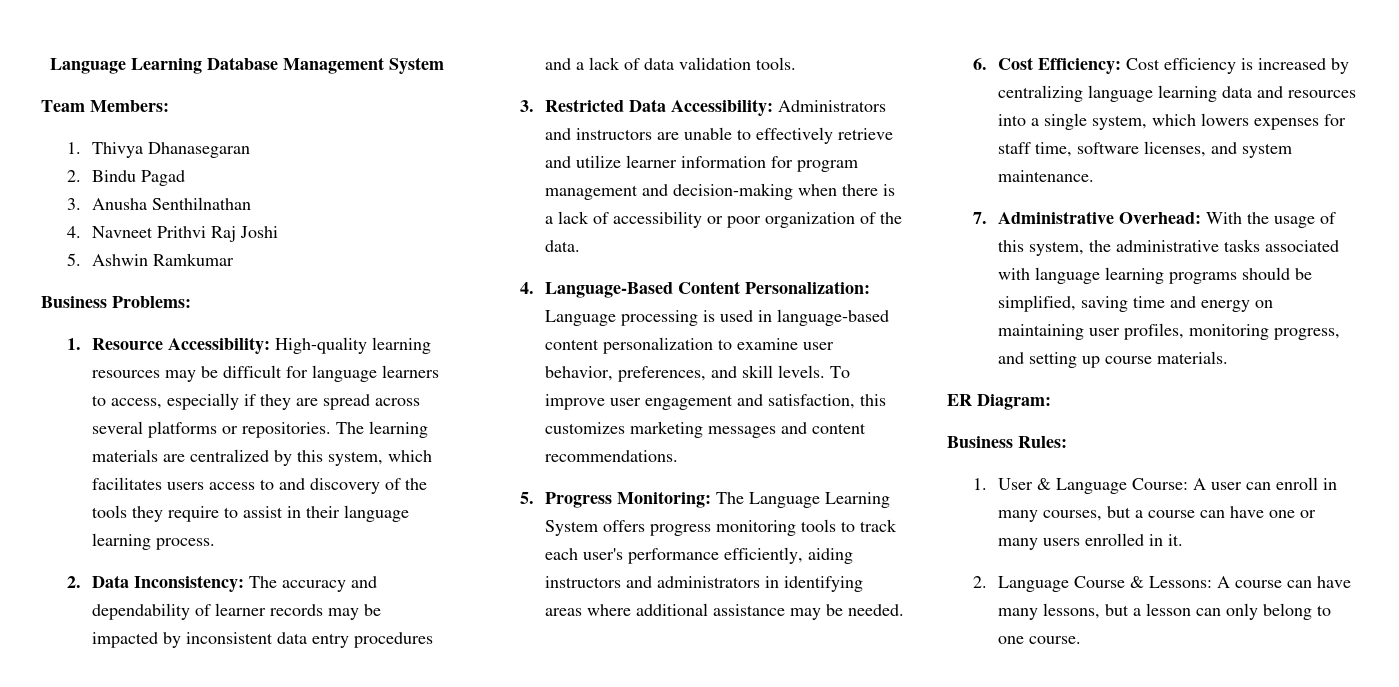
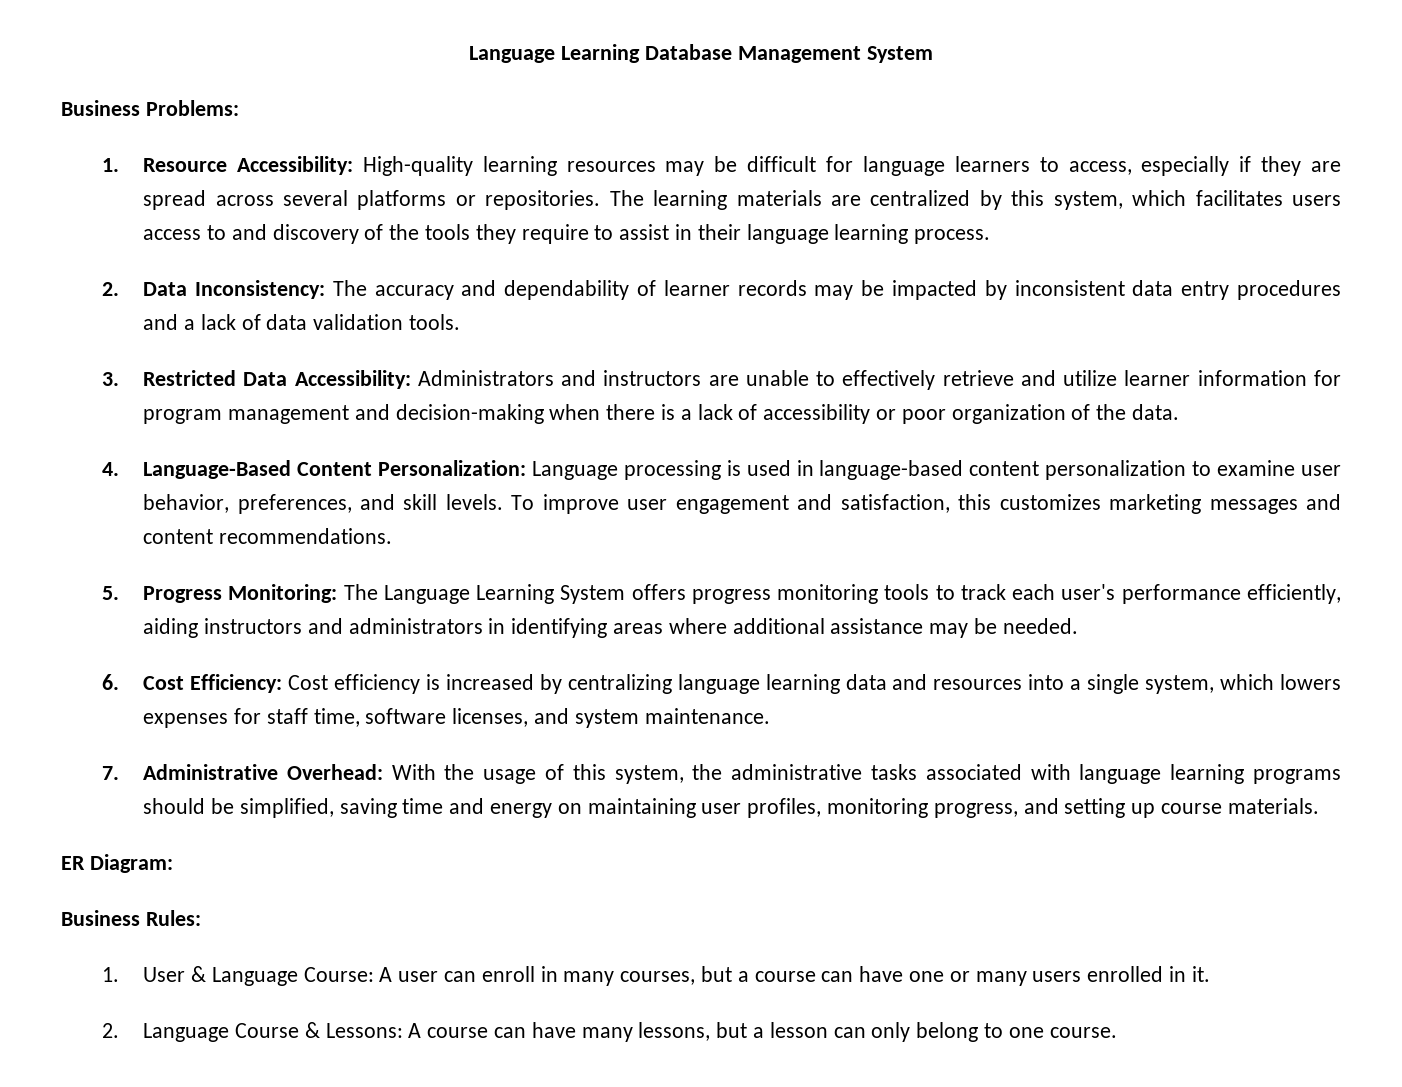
[41,100,169,112] [66,142,251,158] [66,170,186,186] [66,197,252,210] [66,226,279,242] [66,253,235,266] // Team Members: // 1. Thivya Dhanasegaran // 2. Bindu Pagad // 3. Anusha Senthilnathan // 4. Navneet Prithvi Raj Joshi // 5. Ashwin Ramkumar -> (933, 54) none

